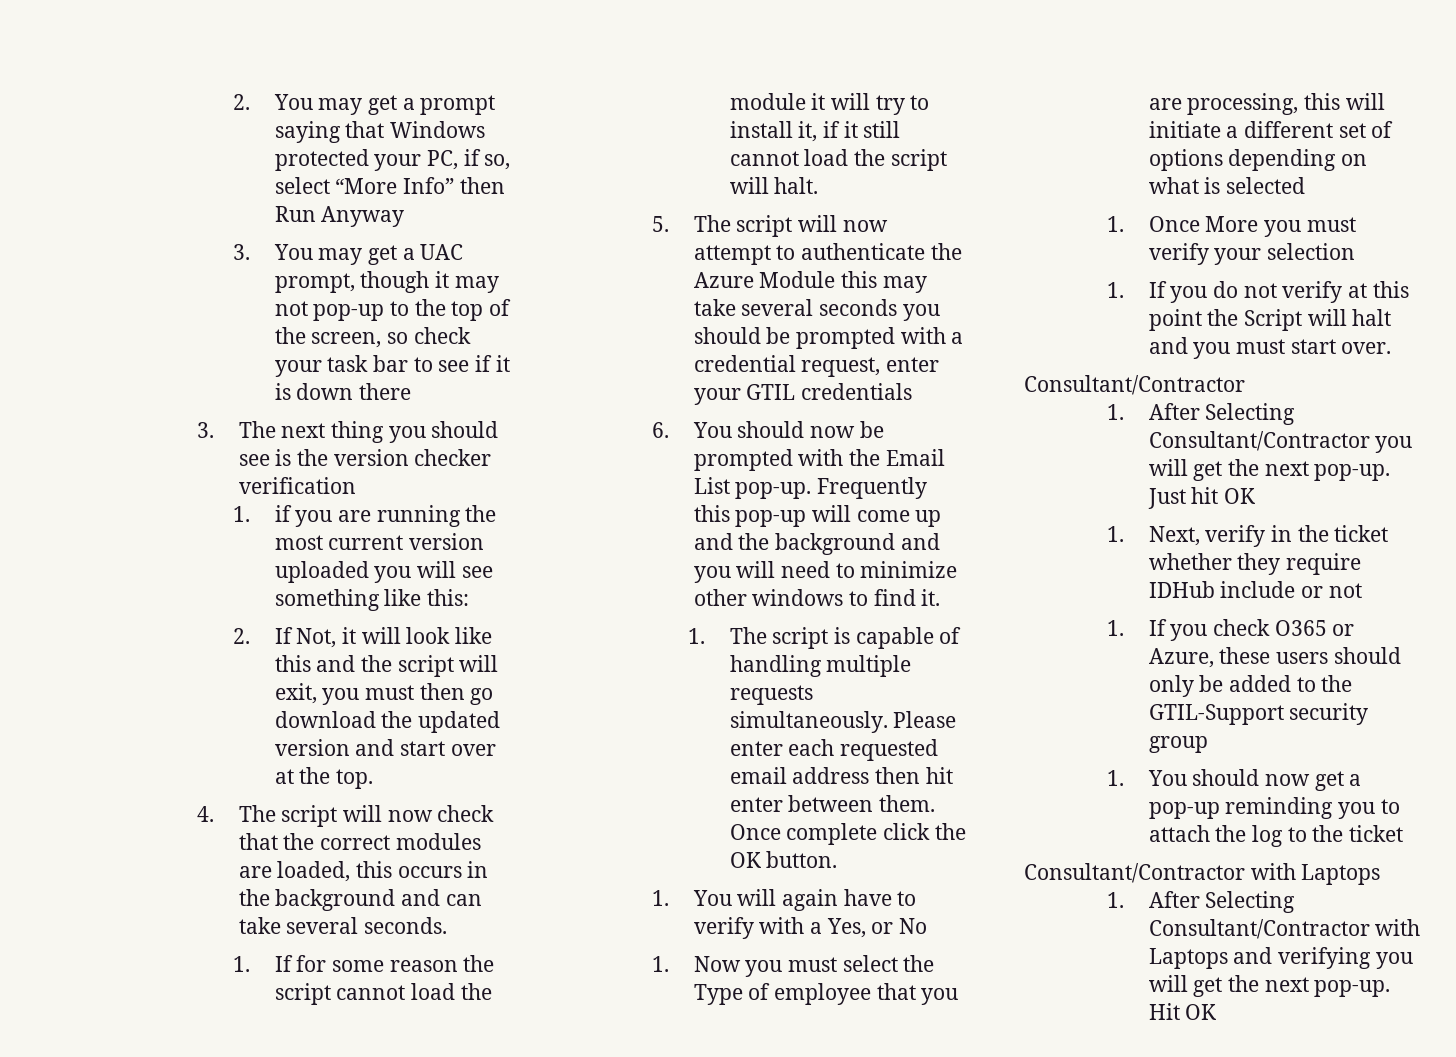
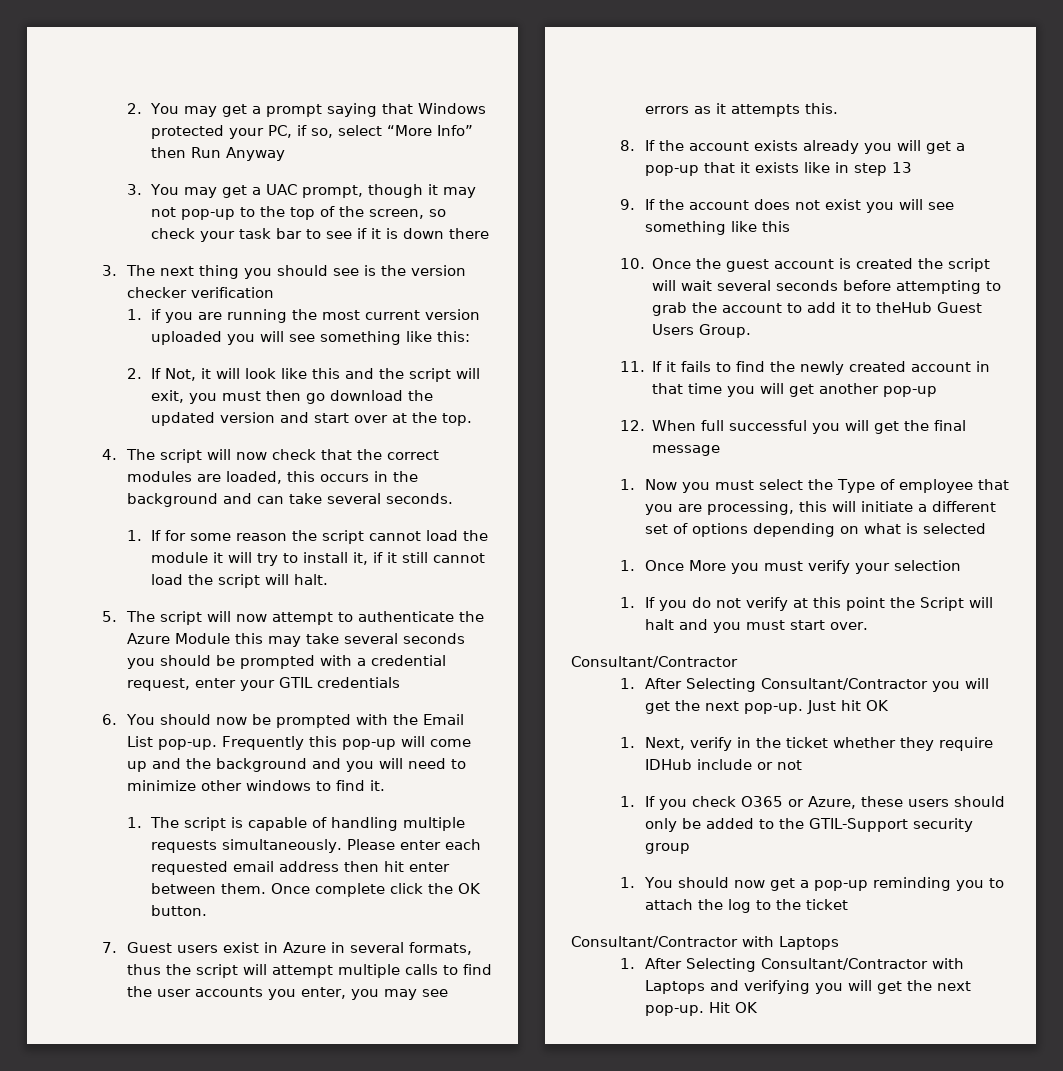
[652,889,917,911] [693,917,928,939] 1. You will again have to verify with a Yes, or No -> [102,942,472,955] [126,964,492,978] [126,986,448,1000] [644,103,838,117] [620,140,965,154] [644,162,912,176] [620,199,954,213] [644,221,790,235] [620,258,991,272] [652,280,1002,294] [652,302,983,316] [652,324,752,338] [620,361,991,375] [652,383,938,397] [620,420,967,434] [652,445,721,456] 7. Guest users exist in Azure in several formats, thus the script will attempt multiple calls to find the user accounts you enter, you may see errors as it attempts this. // 8. If the account exists already you will get a pop-up that it exists like in step 13 // 9. If the account does not exist you will see something like this // 10. Once the guest account is created the script will wait several seconds before attempting to grab the account to add it to theHub Guest Users Group. // 11. If it fails to find the newly created account in that time you will get another pop-up // 12. When full successful you will get the final message

